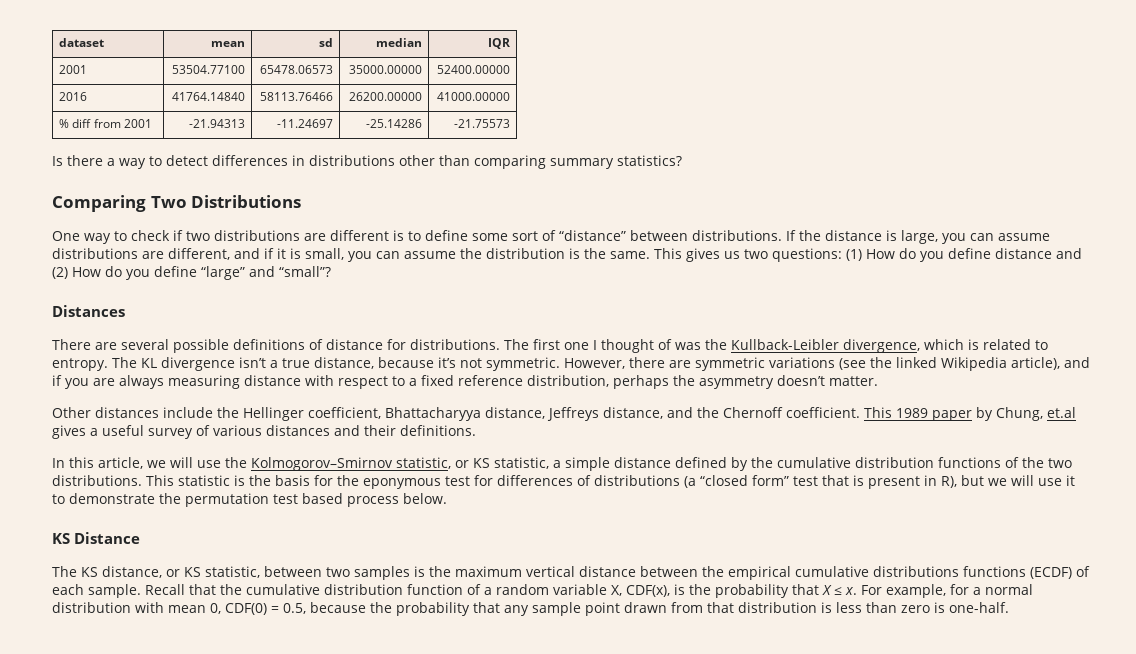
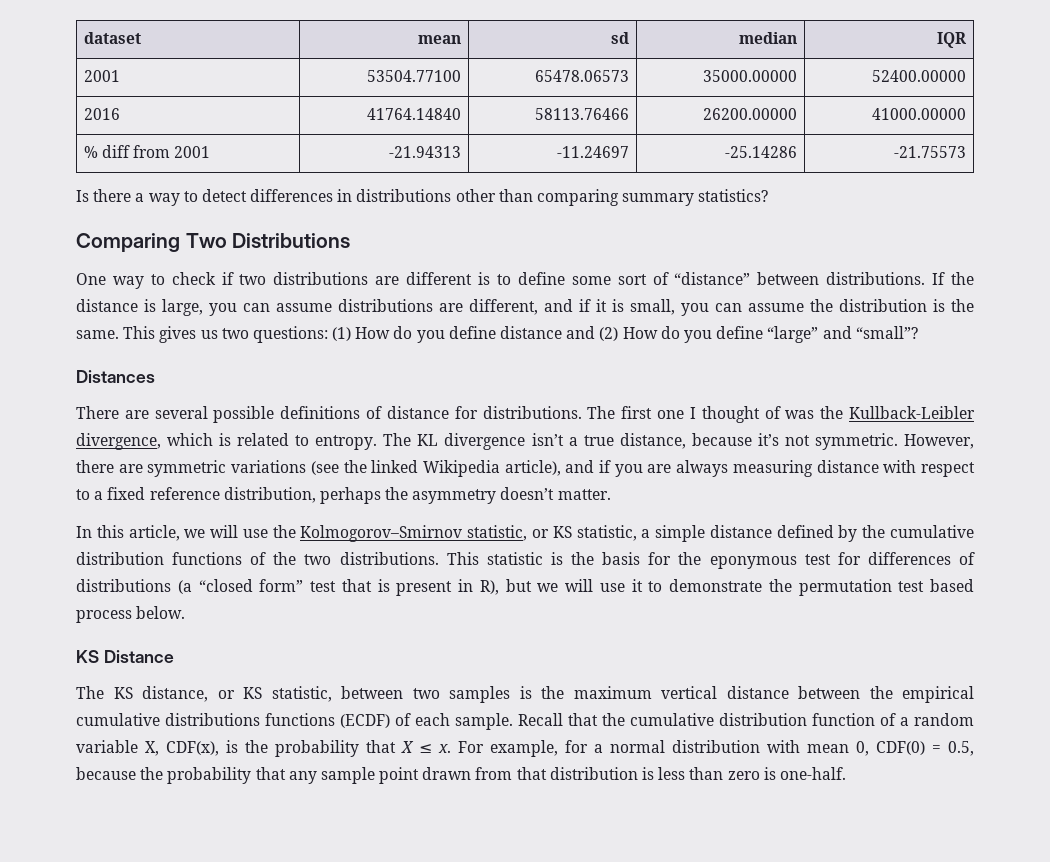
[52,407,1076,421] [52,425,476,439] // Other distances include the Hellinger coefficient, Bhattacharyya distance, Jeffreys distance, and the Chernoff coefficient. This 1989 paper by Chung, et.al gives a useful survey of various distances and their definitions. -> (611, 494) none

